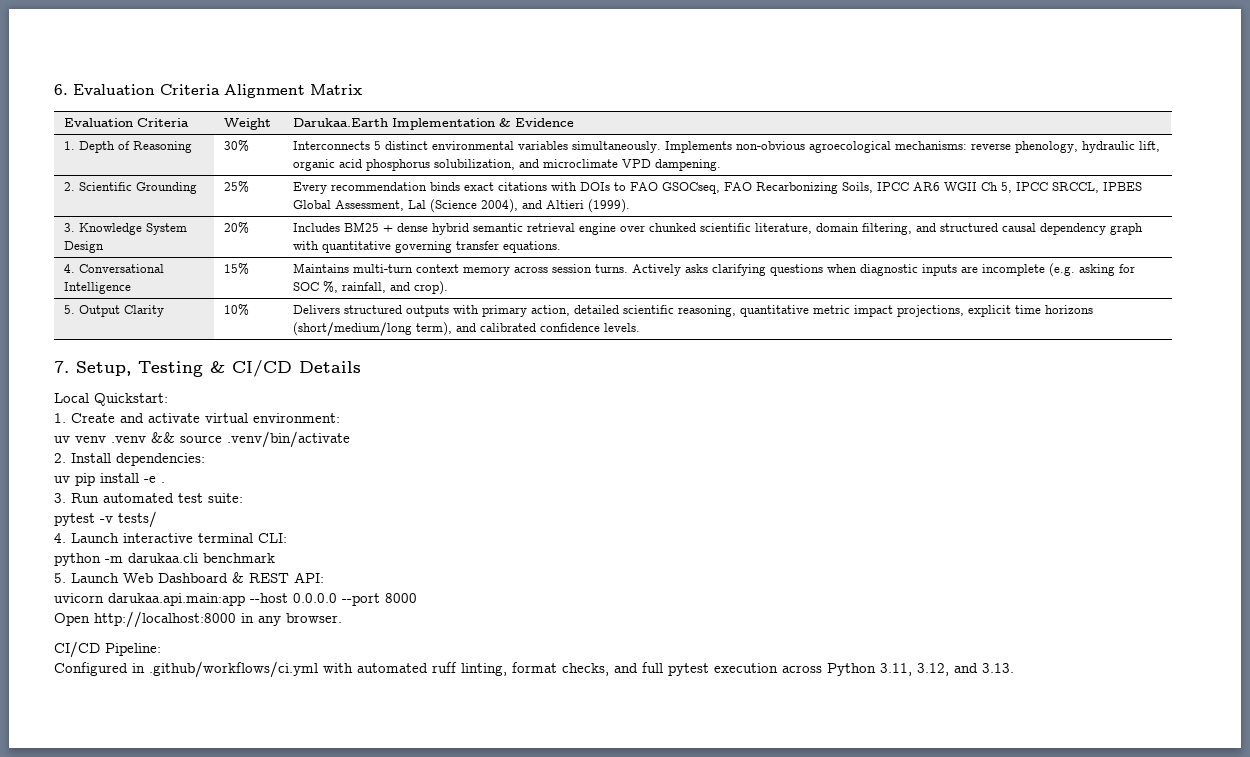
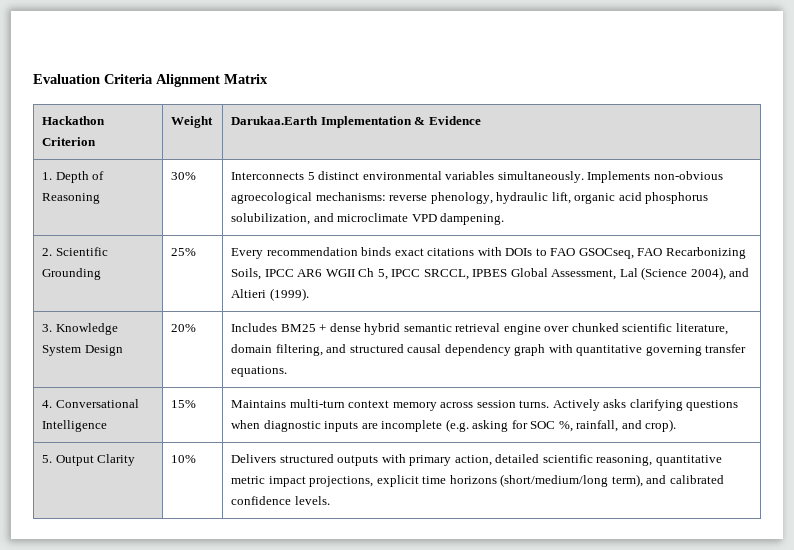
[54,84,68,95] 6. -> (33, 79) none
[64,118,190,127] Evaluation Criteria -> [42,116,106,125] [42,137,97,146] Hackathon Criterion
[54,360,361,377] [54,393,168,406] [54,413,340,423] [54,431,350,448] [54,453,205,466] [54,473,165,486] [54,493,243,503] [54,511,157,528] [54,533,287,543] [54,553,275,566] [54,572,324,583] [54,593,417,606] [54,611,342,628] [54,641,161,658] [54,661,1014,678] // 7. Setup, Testing & CI/CD Details // Local Quickstart: // 1. Create and activate virtual environment: // uv venv .venv && source .venv/bin/activate // 2. Install dependencies: // uv pip install -e . // 3. Run automated test suite: // pytest -v tests/ // 4. Launch interactive terminal CLI: // python -m darukaa.cli benchmark // 5. Launch Web Dashboard & REST API: // uvicorn darukaa.api.main:app --host 0.0.0.0 --port 8000 // Open http://localhost:8000 in any browser. // CI/CD Pipeline: // Configured in .github/workflows/ci.yml with automated ruff linting, format checks, and full pytest execution across Python 3.11, 3.12, and 3.13. -> (330, 500) none

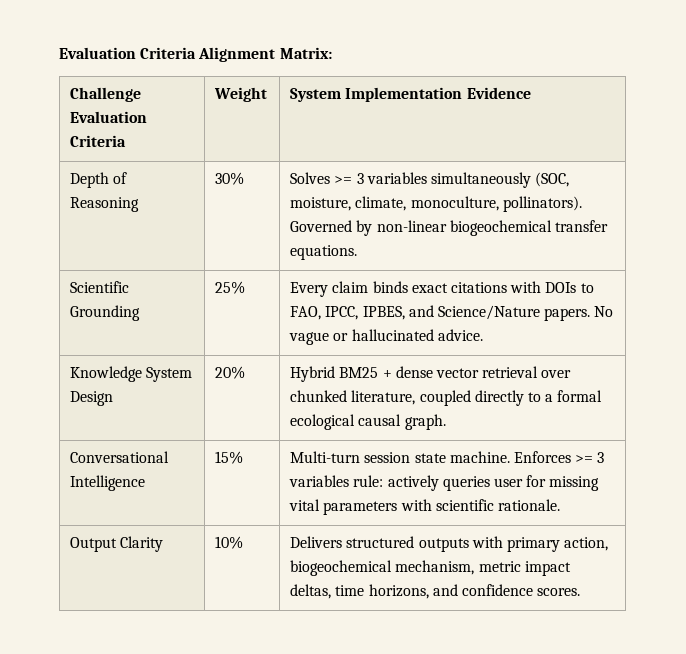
[224,74,268,84] [42,116,106,125] [42,137,97,146] [171,116,214,128] [231,116,426,128] Matrix // Hackathon Criterion | Weight | Darukaa.Earth Implementation & -> [279,47,332,59] [70,87,142,102] [70,111,148,123] [70,135,127,147] [214,87,268,102] [290,87,463,102] Matrix: // Challenge Evaluation Criteria | Weight | System Implementation
[42,172,53,180] 1. -> (531, 93) none
[231,171,723,183] [231,192,709,204] [231,213,505,225] [42,248,53,256] Interconnects 5 distinct environmental variables simultaneously. Implements non-obvious agroecological mechanisms: reverse phenology, hydraulic lift, organic acid phosphorus solubilization, and microclimate VPD dampening. // 2. -> [290,172,570,188] [290,196,582,212] [290,220,608,236] [290,245,358,260] Solves >= 3 variables simultaneously (SOC, moisture, climate, monoculture, pollinators). Governed by non-linear biogeochemical transfer equations. //
[266,247,358,256] recommendation -> [332,281,369,293] claim
[550,247,746,259] [231,267,750,280] [231,288,309,301] [42,324,53,332] FAO GSOCseq, FAO Recarbonizing Soils, IPCC AR6 WGII Ch 5, IPCC SRCCL, IPBES Global Assessment, Lal (Science 2004), and Altieri (1999). // 3. -> [290,305,614,321] [289,329,483,345] FAO, IPCC, IPBES, and Science/Nature papers. No vague or hallucinated advice. //
[231,323,278,332] Includes -> [290,366,336,382] Hybrid
[364,323,728,335] [231,344,747,356] [231,366,288,377] [42,399,139,408] [42,420,108,432] [171,400,197,408] [231,399,739,411] [231,419,677,432] [42,455,53,463] hybrid semantic retrieval engine over chunked scientific literature, domain filtering, and structured causal dependency graph with quantitative governing transfer equations. // 4. Conversational Intelligence | 15% | Maintains multi-turn context memory across session turns. Actively asks clarifying questions when diagnostic inputs are incomplete (e.g. asking for SOC %, rainfall, and crop). // 5. -> [435,366,572,378] [290,390,603,406] [290,414,446,430] [70,451,170,463] [70,475,146,491] [215,451,244,464] [290,451,605,463] [289,475,600,491] [289,499,560,515] vector retrieval over chunked literature, coupled directly to a formal ecological causal graph. // Conversational Intelligence | 15% | Multi-turn session state machine. Enforces >= 3 variables rule: actively queries user for missing vital parameters with scientific rationale. //
[495,454,722,466] [231,474,724,487] [231,496,330,505] detailed scientific reasoning, quantitative metric impact projections, explicit time horizons (short/medium/long term), and calibrated confidence levels. -> [290,560,571,576] [290,584,581,599] biogeochemical mechanism, metric impact deltas, time horizons, and confidence scores.

